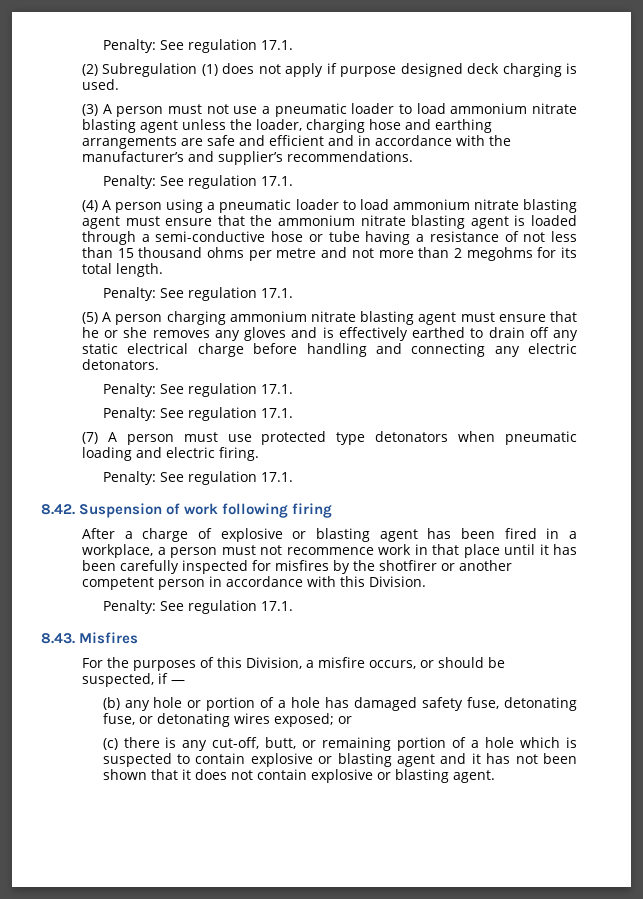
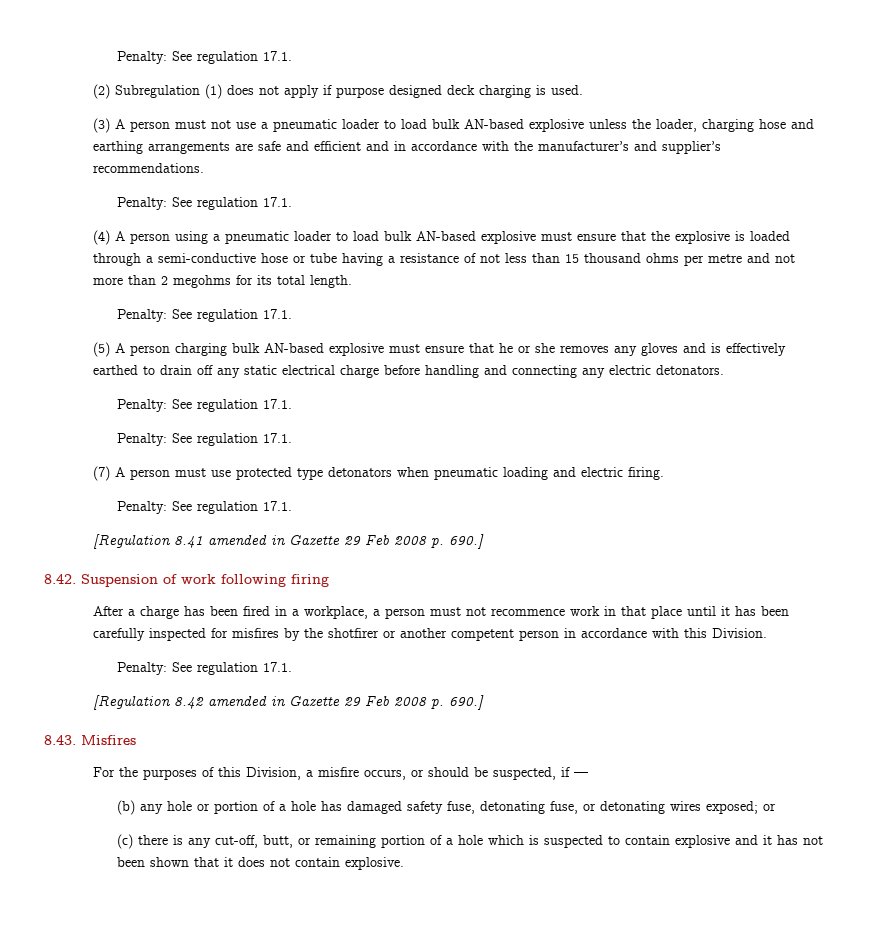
[450,103,577,114] [82,119,179,133] ammonium nitrate blasting agent -> [431,119,584,132] bulk AN-based explosive
[392,199,577,213] [82,215,509,229] ammonium nitrate blasting agent must ensure that the ammonium nitrate blasting agent -> [383,231,730,244] bulk AN-based explosive must ensure that the explosive
[229,311,457,325] ammonium nitrate blasting agent -> [231,343,384,356] bulk AN-based explosive
(293, 477) none -> [92,534,484,549] // [Regulation 8.41 amended in Gazette 29 Feb 2008 p. 690.]
[198,528,418,542] of explosive or blasting agent -> (179, 612) none
(293, 606) none -> [92,695,484,710] // [Regulation 8.42 amended in Gazette 29 Feb 2008 p. 690.]
[318,753,435,767] or blasting agent -> (730, 841) none
[310,769,495,783] explosive or blasting agent. -> [344,857,404,870] explosive.

